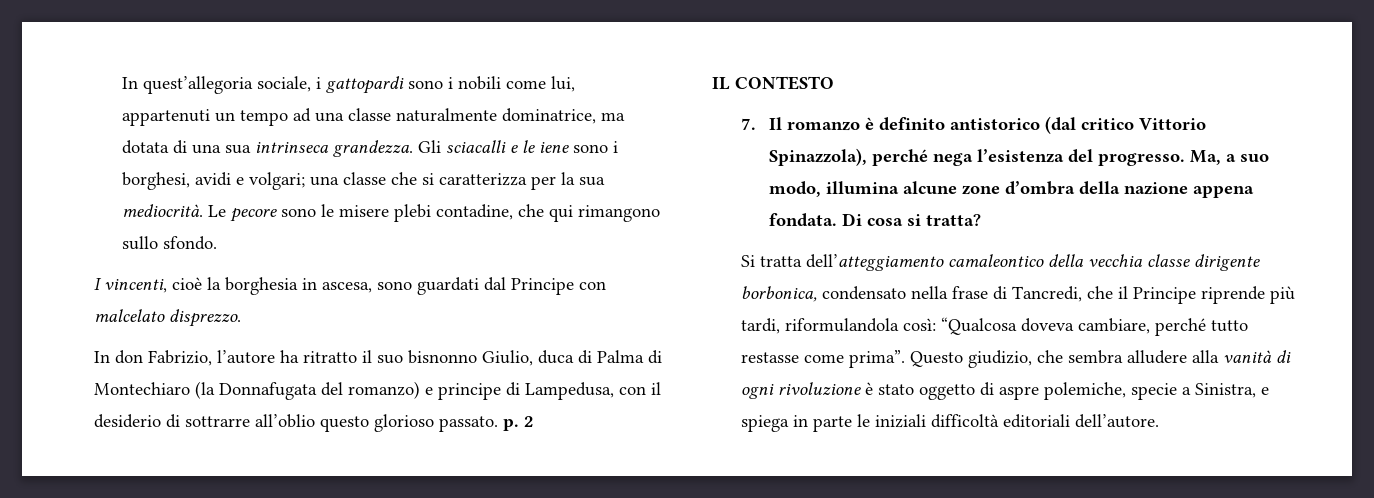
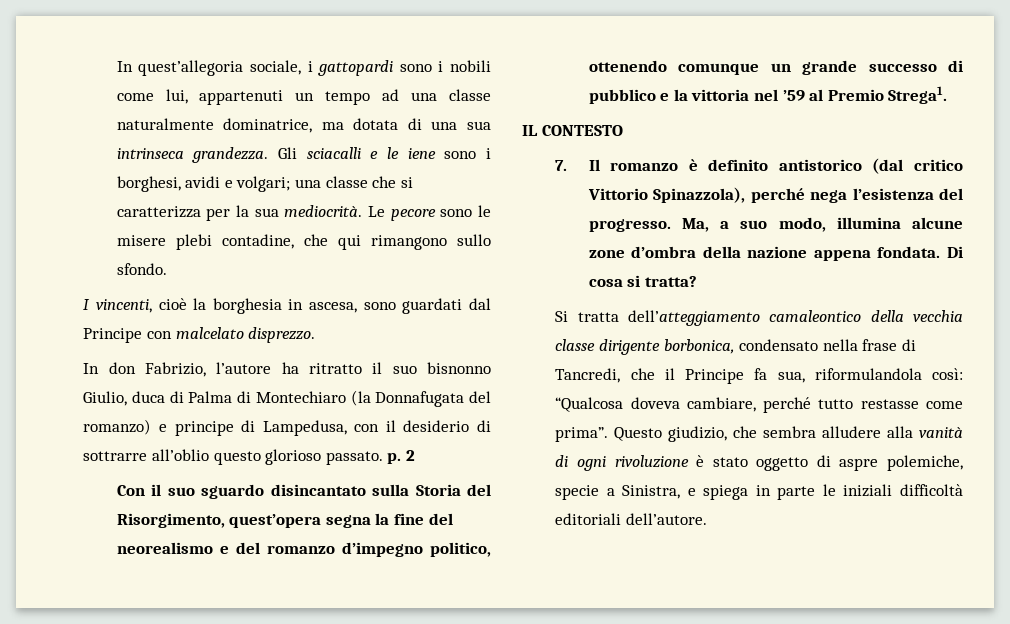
(534, 421) none -> [116,484,491,499] [116,513,453,528] [116,542,491,557] [588,60,963,75] [588,86,948,104] // Con il suo sguardo disincantato sulla Storia del Risorgimento, quest’opera segna la fine del neorealismo e del romanzo d’impegno politico, ottenendo comunque un grande successo di pubblico e la vittoria nel ’59 al Premio Strega1.
[1200,286,1295,304] [740,318,780,334] riprende più tardi, -> [754,368,805,383] fa sua,

